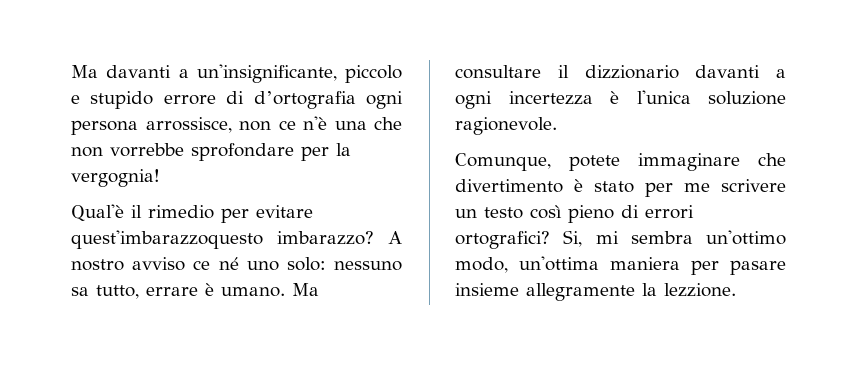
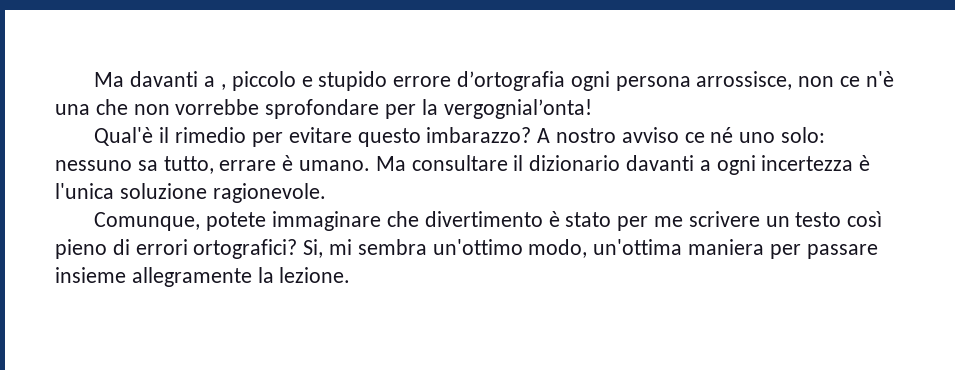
[196,64,337,83] un'insignificante, -> [220,84,226,90] ,
[226,91,245,104] di -> (452, 81) none
[71,169,160,187] vergognia! -> [443,99,592,119] vergognial’onta!
[71,230,263,249] quest'imbarazzoquesto -> [357,128,421,147] questo
[584,65,679,79] dizzionario -> [529,155,621,171] dizionario
[730,260,786,275] pasare -> [806,244,878,259] passare
[664,283,736,297] lezzione. -> [279,267,351,283] lezione.

